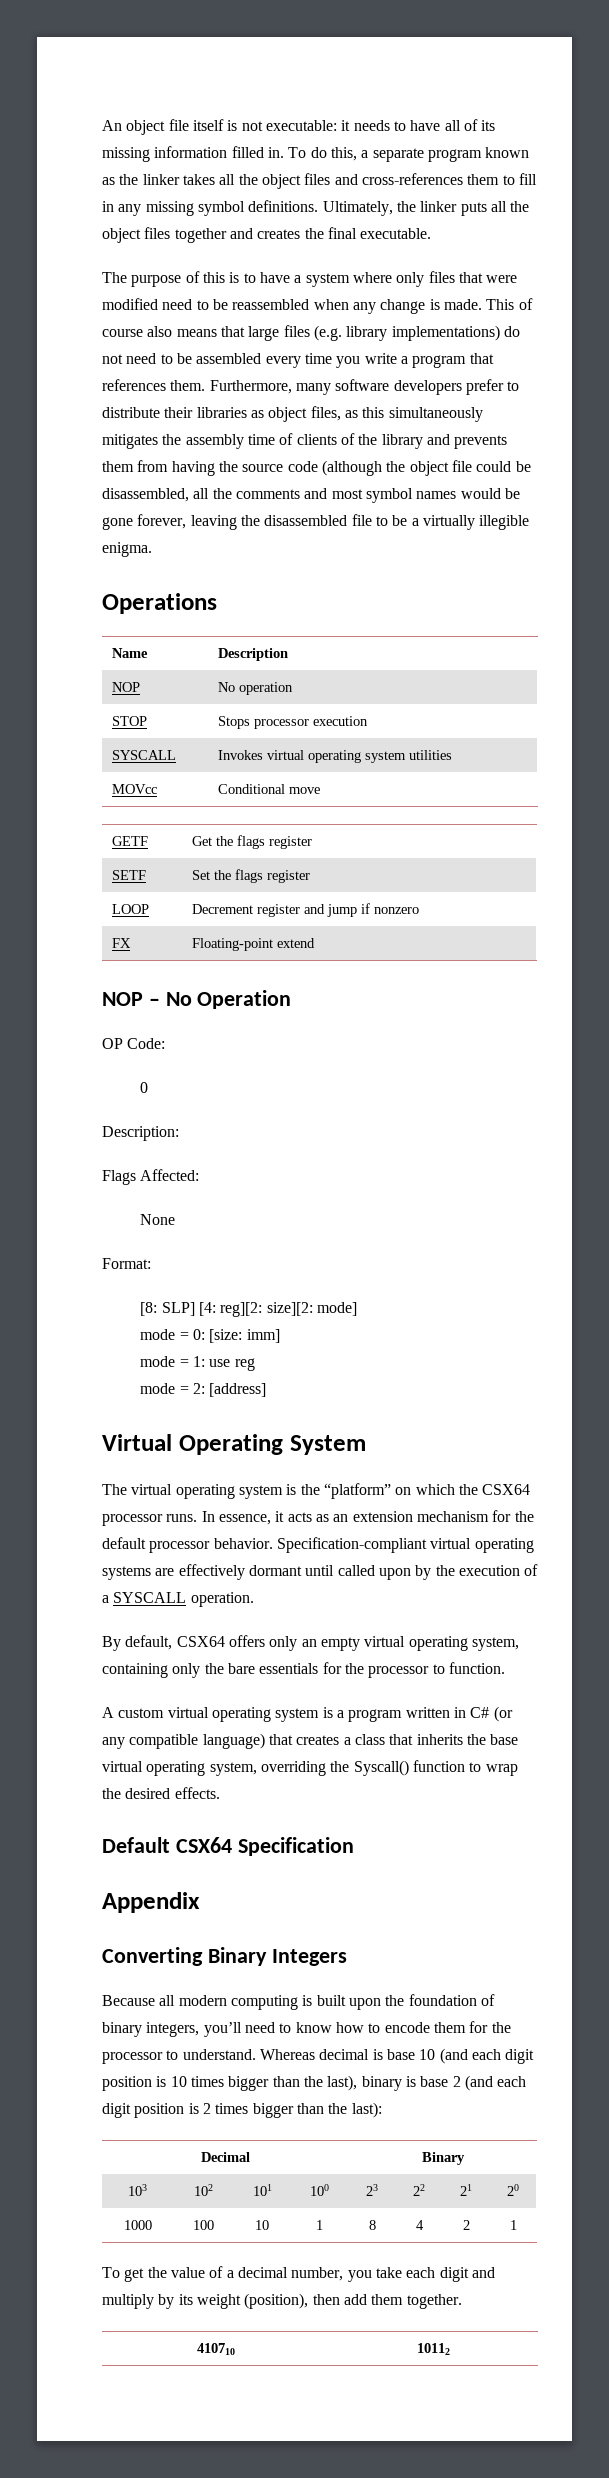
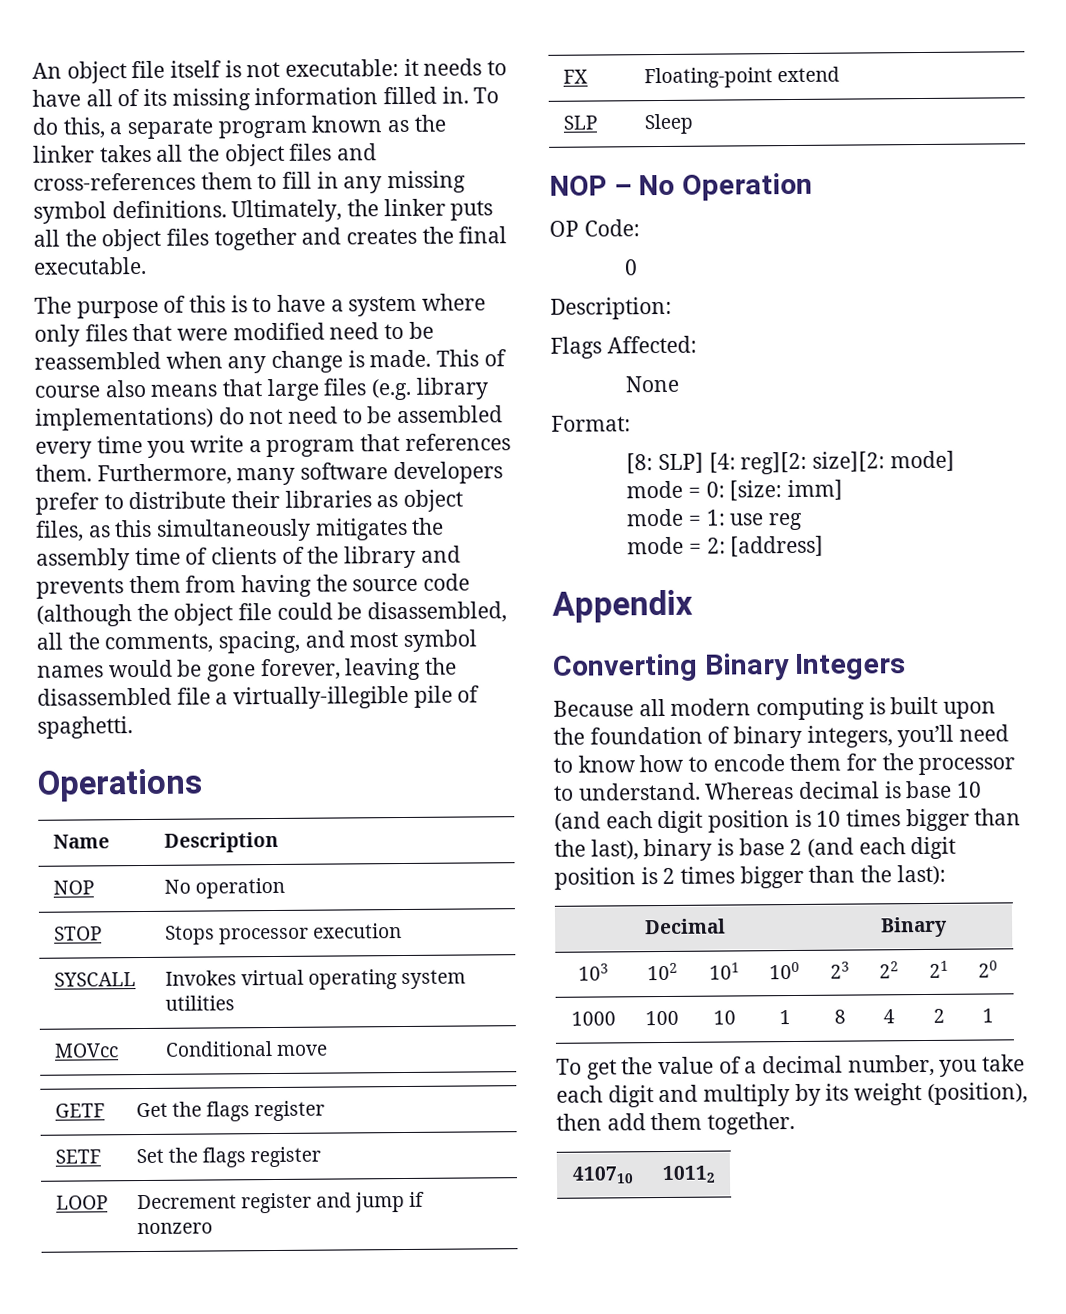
[235,489,300,499] comments -> [104,630,301,654] comments, spacing,
[375,515,530,530] [102,542,152,557] to be a virtually illegible enigma. -> [215,685,481,710] [37,716,133,739] a virtually-illegible pile of spaghetti.
(315, 943) none -> [562,115,597,130] [643,113,693,135] // SLP | Sleep
[102,1434,366,1455] [102,1483,531,1499] [102,1510,534,1526] [102,1537,534,1553] [102,1564,539,1580] [102,1592,254,1607] [102,1635,519,1651] [102,1662,505,1678] [102,1706,513,1722] [102,1733,519,1749] [102,1760,518,1776] [102,1787,220,1799] [102,1837,354,1856] // Virtual Operating System // The virtual operating system is the “platform” on which the CSX64 processor runs. In essence, it acts as an extension mechanism for the default processor behavior. Specification-compliant virtual operating systems are effectively dormant until called upon by the execution of a SYSCALL operation. // By default, CSX64 offers only an empty virtual operating system, containing only the bare essentials for the processor to function. // A custom virtual operating system is a program written in C# (or any compatible language) that creates a class that inherits the base virtual operating system, overriding the Syscall() function to wrap the desired effects. // Default CSX64 Specification -> (825, 546) none

